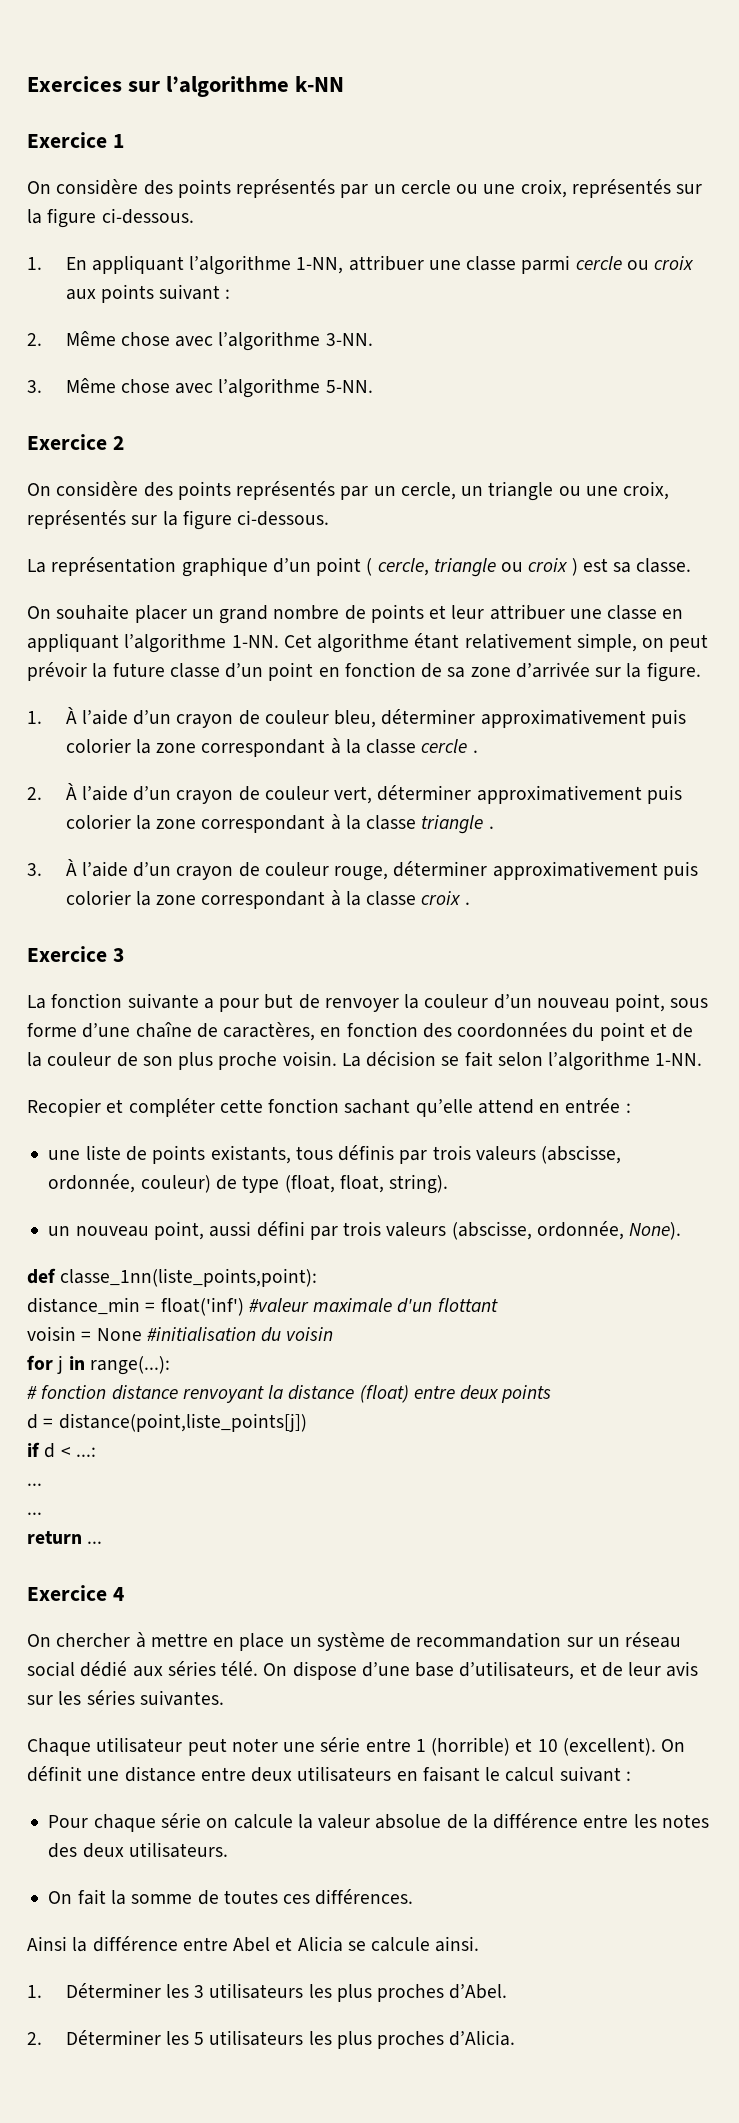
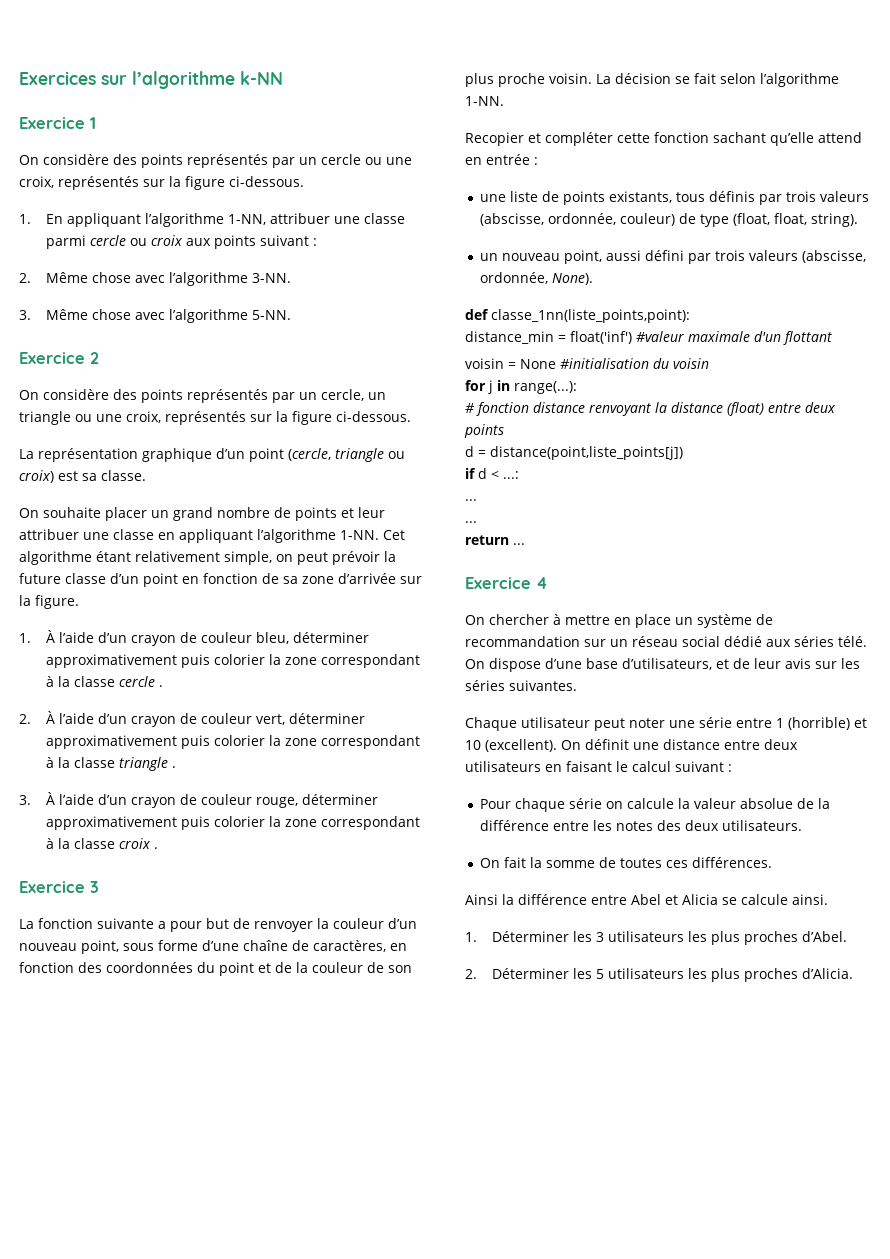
[366,558,578,577] ( cercle, triangle ou croix ) -> [288,448,405,462] [19,470,54,483] (cercle, triangle ou croix)

